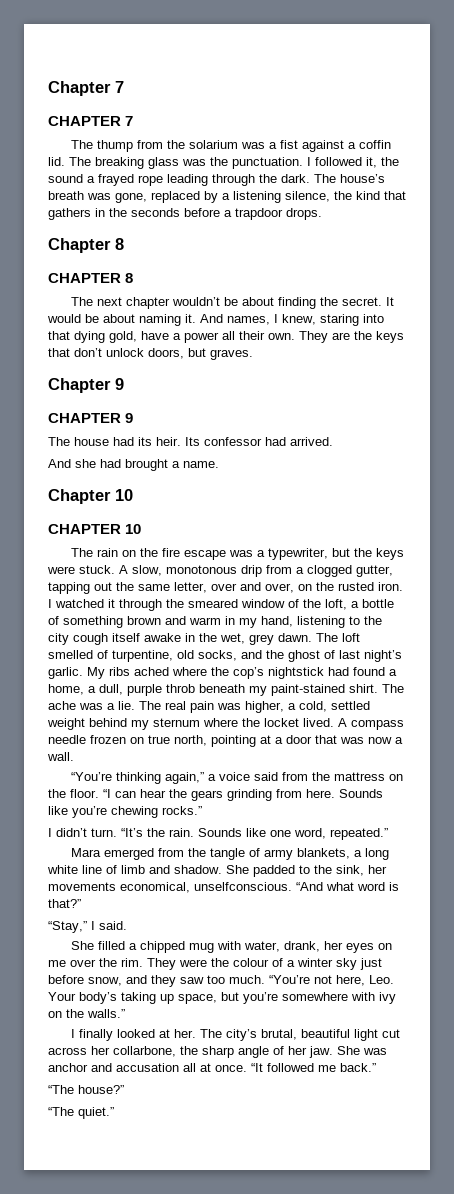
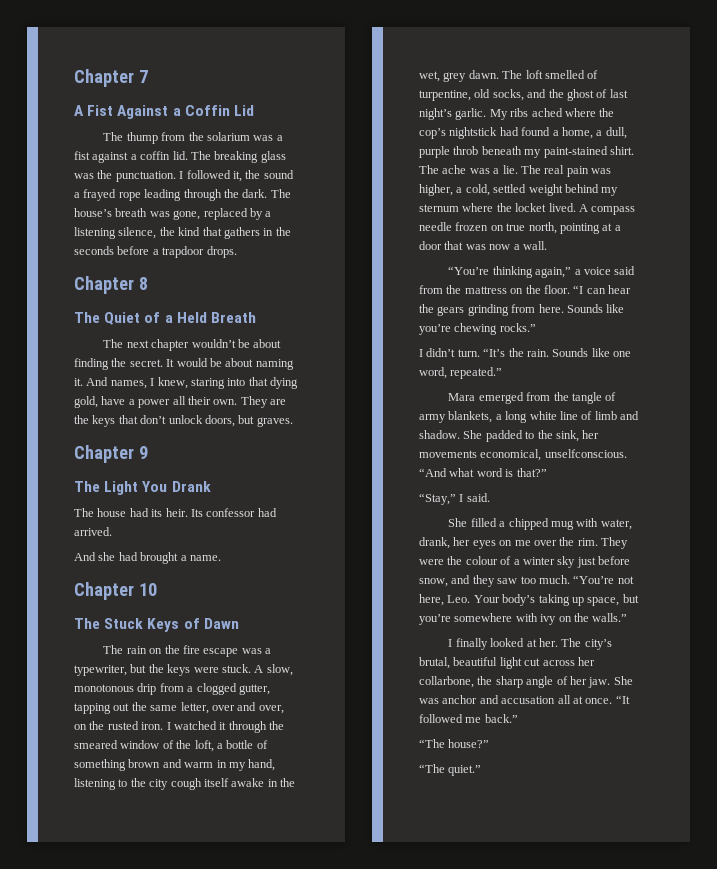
[48,116,134,126] CHAPTER 7 -> [74,105,254,119] A Fist Against a Coffin Lid
[48,273,134,283] CHAPTER 8 -> [74,312,256,325] The Quiet of a Held Breath
[48,413,134,423] CHAPTER 9 -> [74,481,211,495] The Light You Drank
[48,524,142,534] CHAPTER 10 -> [74,618,239,632] The Stuck Keys of Dawn

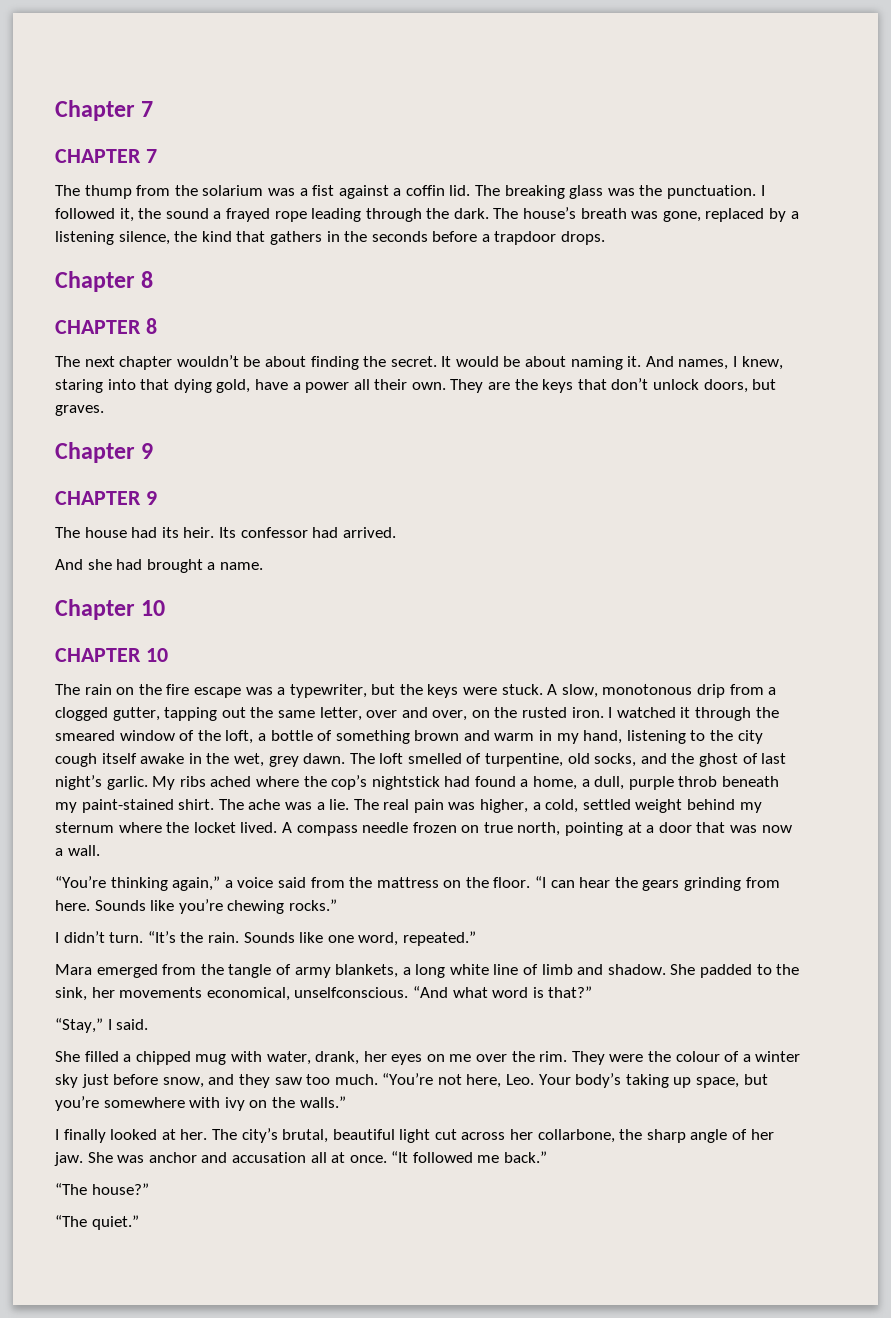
[74,105,254,119] A Fist Against a Coffin Lid -> [55,149,157,163] CHAPTER 7
[74,312,256,325] The Quiet of a Held Breath -> [55,318,157,334] CHAPTER 8
[74,481,211,495] The Light You Drank -> [55,491,157,505] CHAPTER 9
[74,618,239,632] The Stuck Keys of Dawn -> [55,648,168,662] CHAPTER 10

